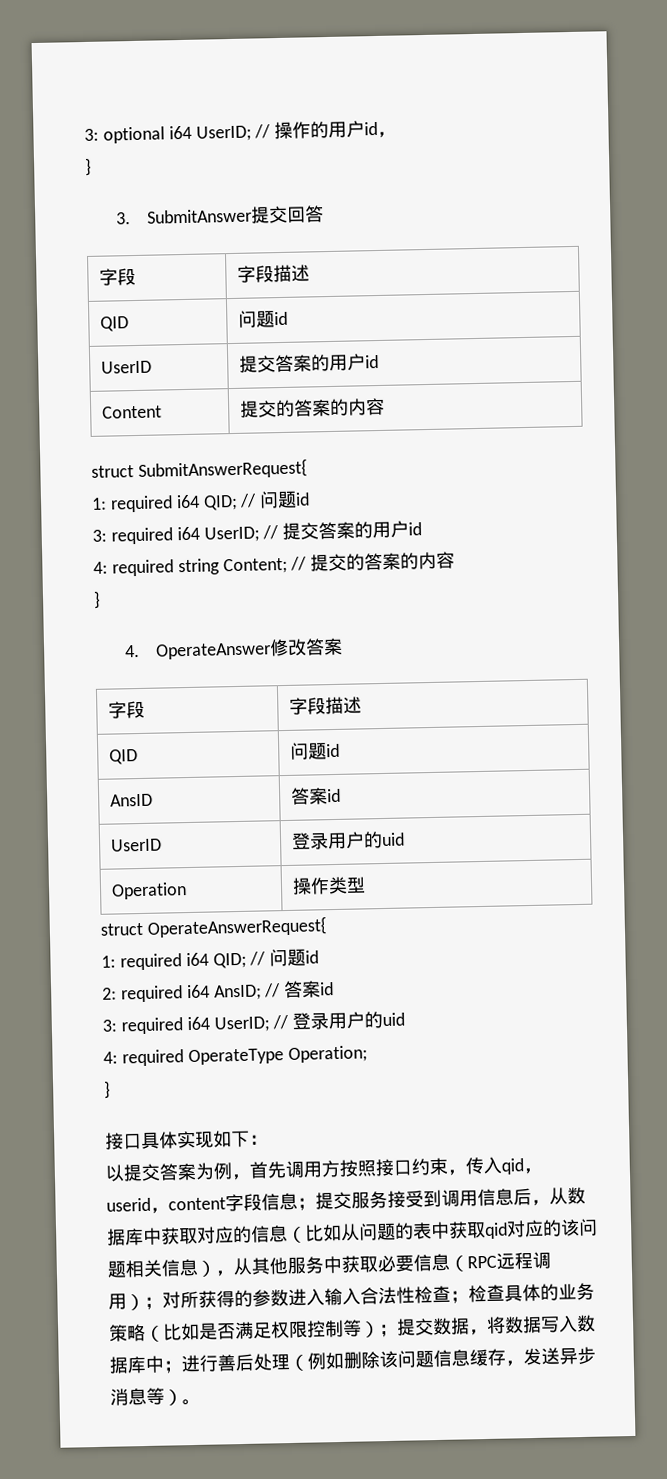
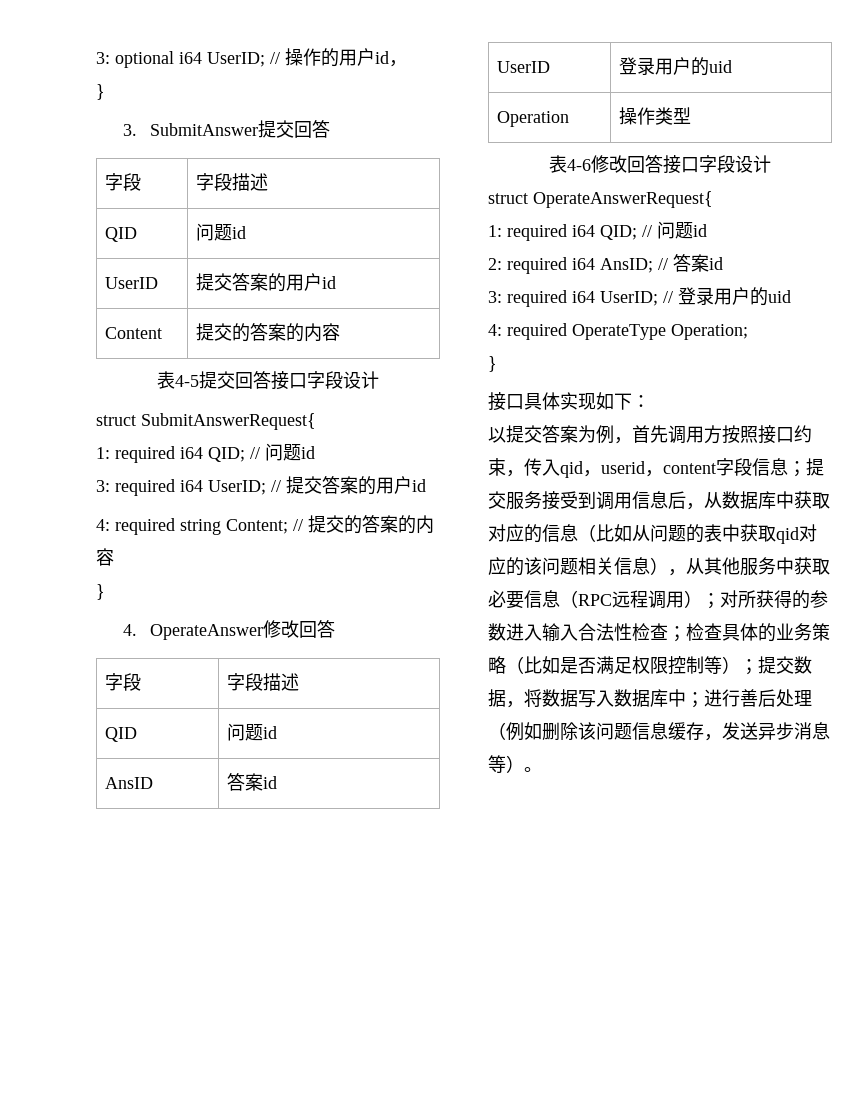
(385, 406) none -> [157,371,379,390] // 表4-5提交回答接口字段设计
[304,637,343,656] 答案 -> [299,620,336,638] 回答
(366, 885) none -> [549,155,771,174] // 表4-6修改回答接口字段设计

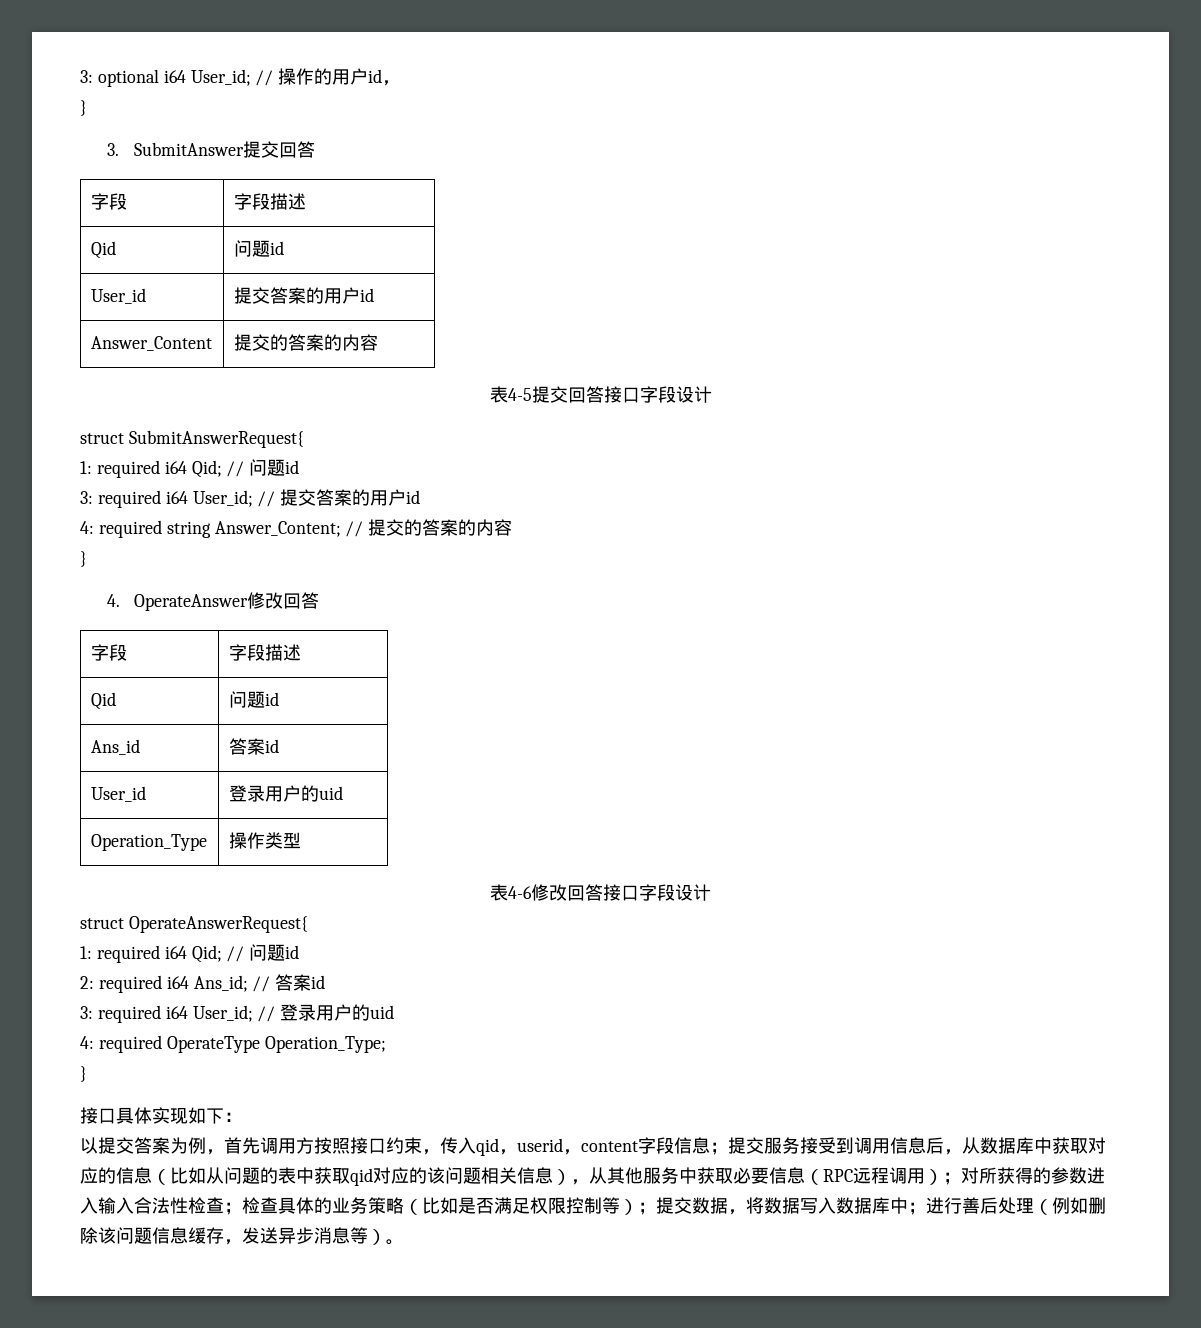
[207,52,265,67] UserID; -> [190,69,251,86] User_id;
[104,227,137,242] [195,223,246,241] [104,277,158,289] [195,273,336,292] [104,327,162,339] QID | 问题id // UserID | 提交答案的用户id // Content -> [90,241,116,259] [233,240,284,257] [90,288,146,304] [233,287,374,304] [90,336,212,351] Qid | 问题id // User_id | 提交答案的用户id // Answer_Content
[208,447,245,462] QID; -> [191,460,222,478] Qid;
[208,480,266,495] UserID; -> [192,490,253,507] User_id;
[226,519,288,534] Content; -> [214,521,341,537] Answer_Content;
[104,727,137,742] [226,723,277,741] [104,777,153,789] [226,773,277,791] [496,61,550,73] [618,57,732,76] [496,111,569,127] QID | 问题id // AnsID | 答案id // UserID | 登录用户的uid // Operation -> [90,692,116,710] [228,691,279,708] [90,739,140,755] [228,738,279,755] [90,786,146,802] [228,785,343,802] [90,834,207,851] Qid | 问题id // Ans_id | 答案id // User_id | 登录用户的uid // Operation_Type
[600,225,637,240] QID; -> [191,945,222,963] Qid;
[600,258,653,273] AnsID; -> [193,975,248,992] Ans_id;
[600,291,658,306] UserID; -> [192,1005,253,1022] User_id;
[671,324,748,340] Operation; -> [264,1036,386,1053] Operation_Type;

